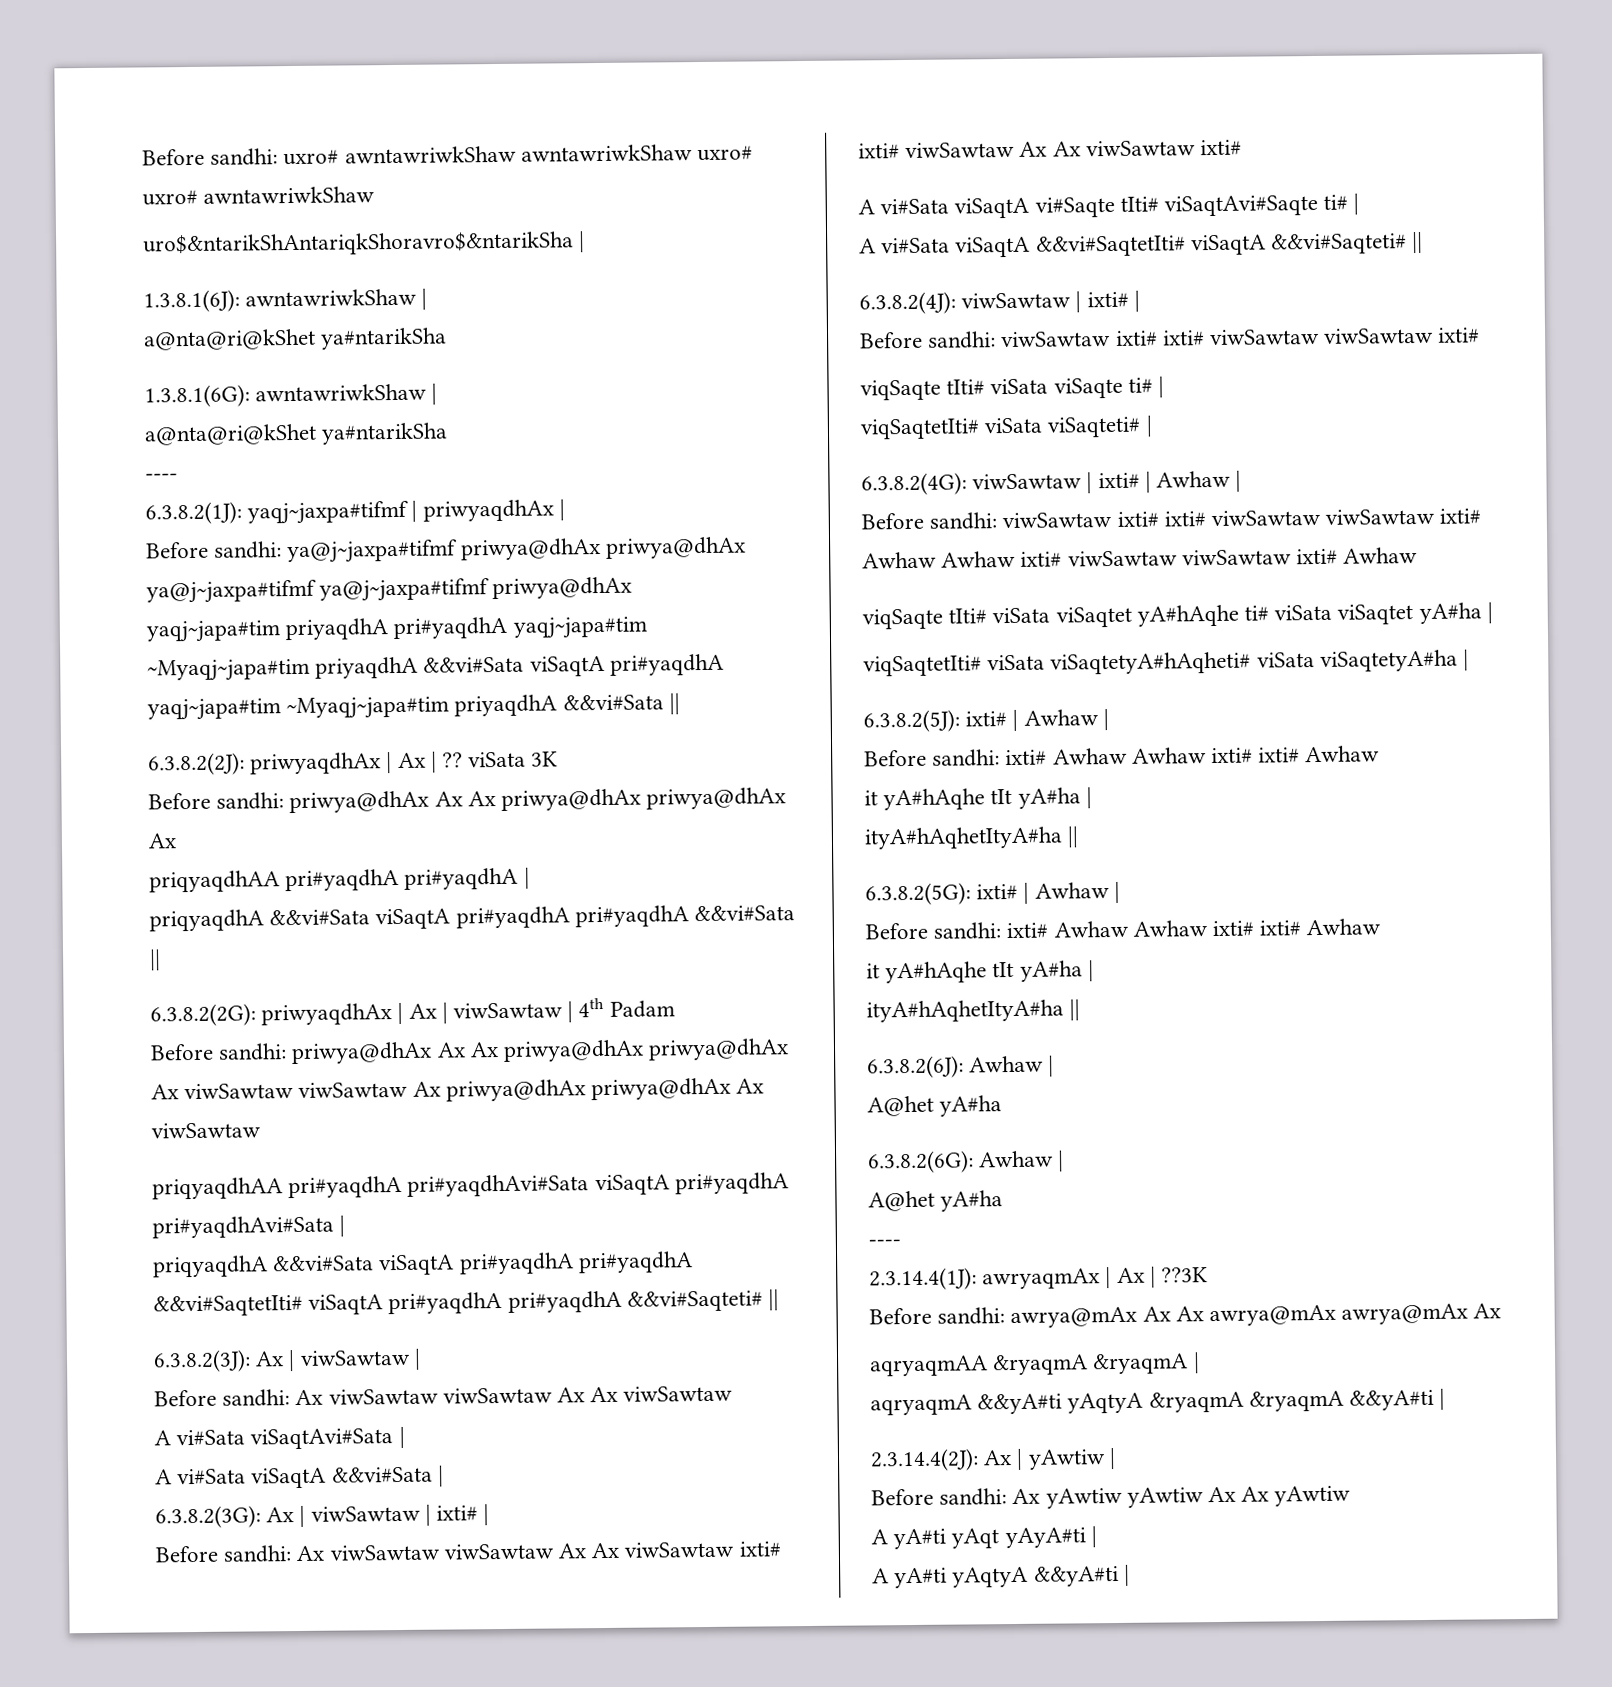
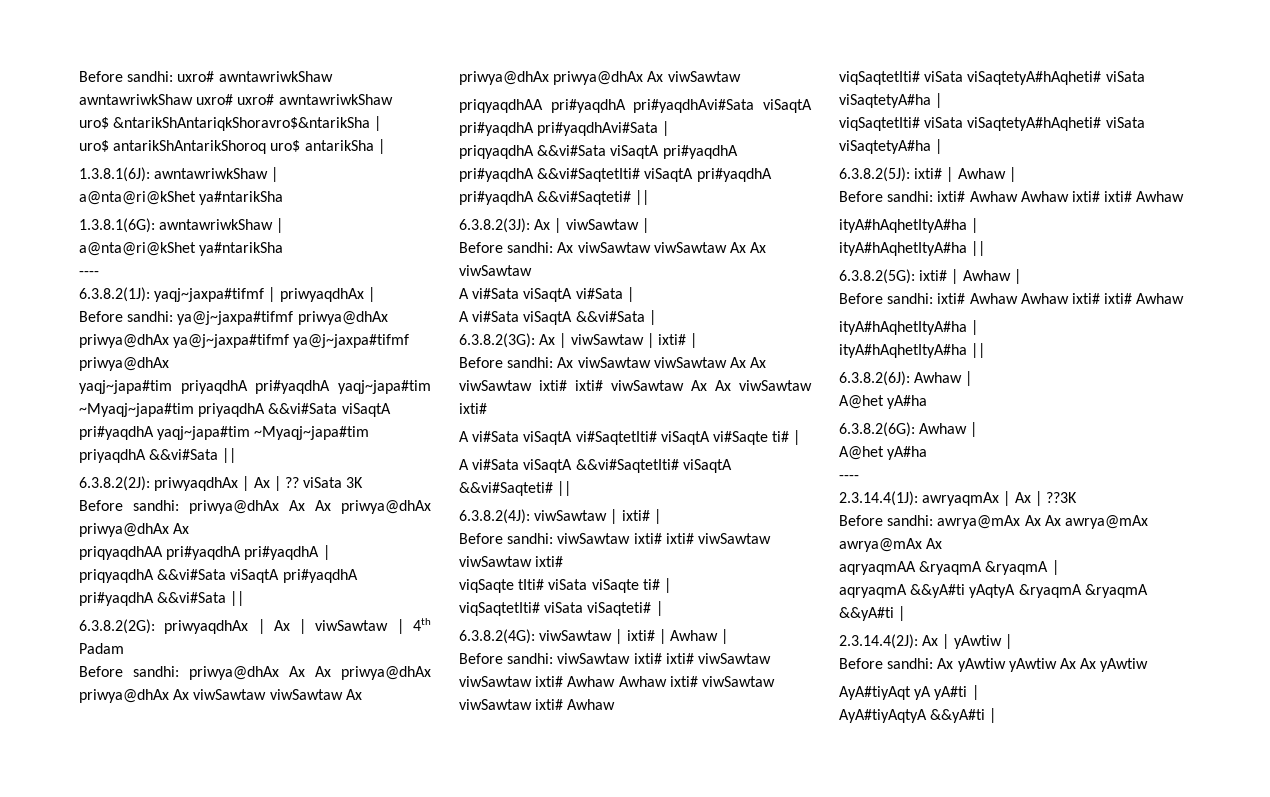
[143,231,574,257] uro$&ntarikShAntariqkShoravro$&ntarikSha -> [79,116,382,131] [79,140,374,154] uro$ &ntarikShAntariqkShoravro$&ntarikSha | // uro$ antarikShAntarikShoroq uro$ antarikSha
[250,1428,394,1450] viSaqtAvi#Sata -> [523,288,623,302] viSaqtA vi#Sata
[1034,194,1319,218] vi#Saqte tIti# viSaqtAvi#Saqte -> [575,431,768,445] vi#SaqtetIti# viSaqtA vi#Saqte
[862,602,1482,630] viqSaqte tIti# viSata viSaqtet yA#hAqhe ti# viSata viSaqtet yA#ha -> [839,71,1145,85] [839,94,931,108] viqSaqtetIti# viSata viSaqtetyA#hAqheti# viSata viSaqtetyA#ha
[864,787,1081,811] it yA#hAqhe tIt yA#ha -> [839,219,967,233] ityA#hAqhetItyA#ha
[866,960,1083,984] it yA#hAqhe tIt yA#ha -> [839,321,967,335] ityA#hAqhetItyA#ha
[871,1526,1097,1550] [872,1566,1029,1589] A yA#ti yAqt yAyA#ti | // A yA#ti yAqtyA -> [839,685,979,700] [839,709,927,723] AyA#tiyAqt yA yA#ti | // AyA#tiyAqtyA

